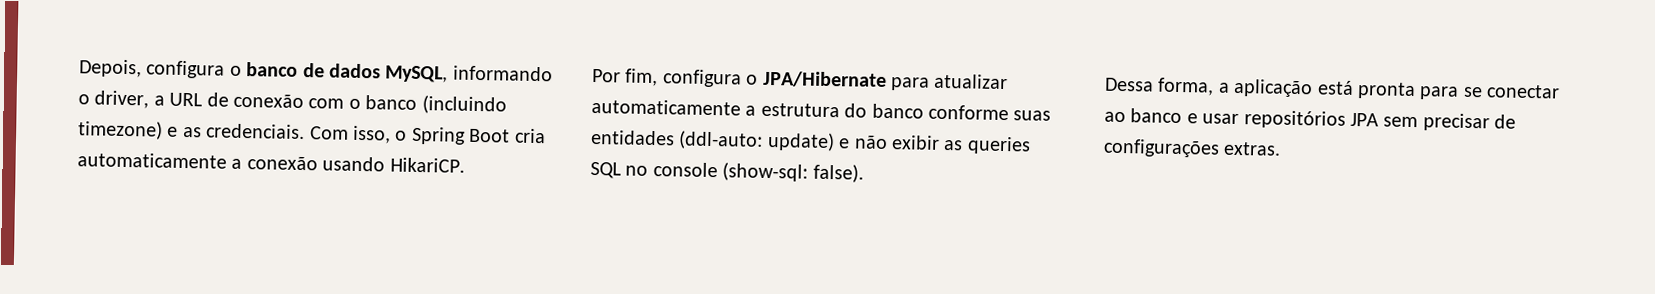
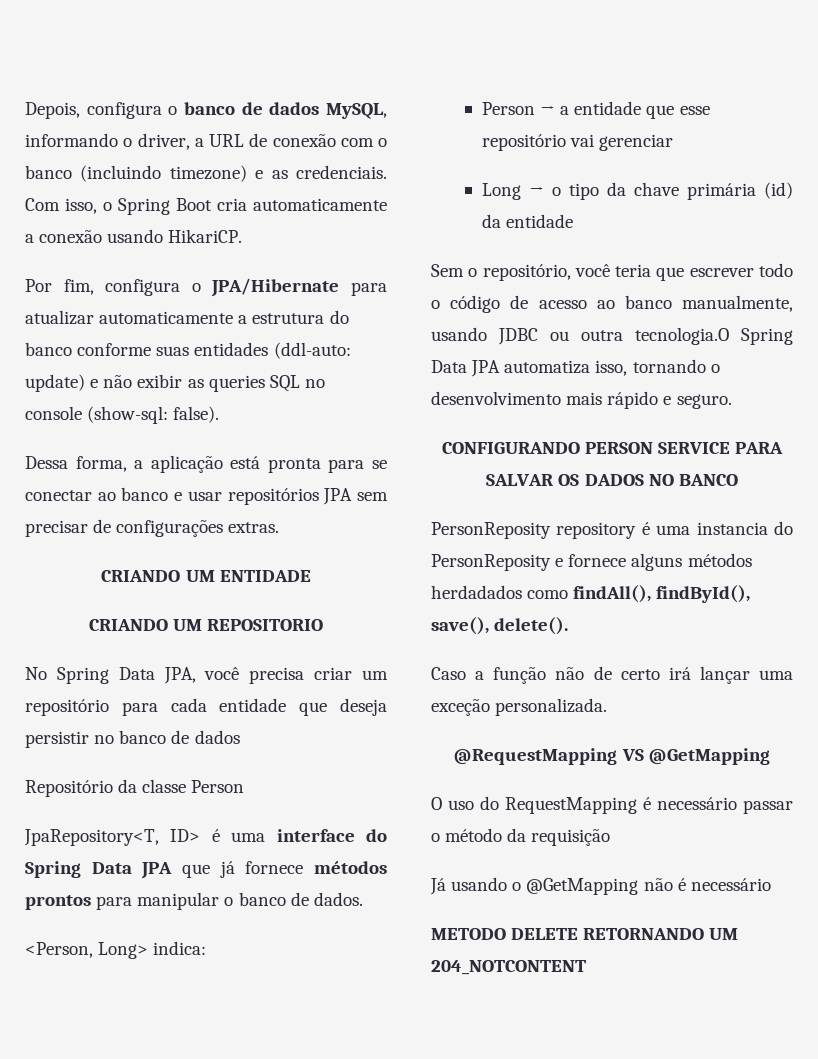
(1282, 148) none -> [101,570,311,582] [88,619,324,631] [25,667,388,684] [25,698,388,716] [25,730,240,748] [25,779,245,797] [24,829,387,846] [25,861,387,879] [25,892,363,910] [25,941,207,959] [481,101,710,119] [481,134,674,151] [481,182,793,200] [481,214,574,228] [431,263,793,281] [431,295,793,313] [431,327,793,345] [431,359,720,377] [431,391,732,409] [441,442,784,454] [486,474,738,486] [431,521,793,539] [431,553,752,571] [431,585,751,603] [431,617,569,635] [431,666,793,684] [431,698,608,716] [454,748,770,765] [431,796,793,814] [431,828,611,846] [430,877,771,895] [431,928,739,940] [431,960,586,975] // CRIANDO UM ENTIDADE // CRIANDO UM REPOSITORIO // No Spring Data JPA, você precisa criar um repositório para cada entidade que deseja persistir no banco de dados // Repositório da classe Person // JpaRepository<T, ID> é uma interface do Spring Data JPA que já fornece métodos prontos para manipular o banco de dados. // <Person, Long> indica: // Person → a entidade que esse repositório vai gerenciar // Long → o tipo da chave primária (id) da entidade // Sem o repositório, você teria que escrever todo o código de acesso ao banco manualmente, usando JDBC ou outra tecnologia.O Spring Data JPA automatiza isso, tornando o desenvolvimento mais rápido e seguro. // CONFIGURANDO PERSON SERVICE PARA SALVAR OS DADOS NO BANCO // PersonReposity repository é uma instancia do PersonReposity e fornece alguns métodos herdadados como findAll(), findById(), save(), delete(). // Caso a função não de certo irá lançar uma exceção personalizada. // @RequestMapping VS @GetMapping // O uso do RequestMapping é necessário passar o método da requisição // Já usando o @GetMapping não é necessário // METODO DELETE RETORNANDO UM 204_NOTCONTENT

